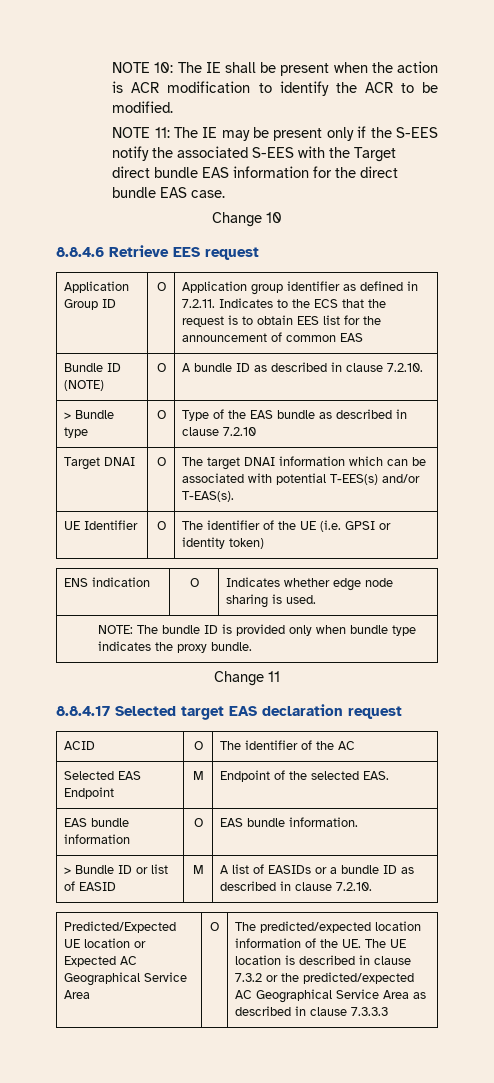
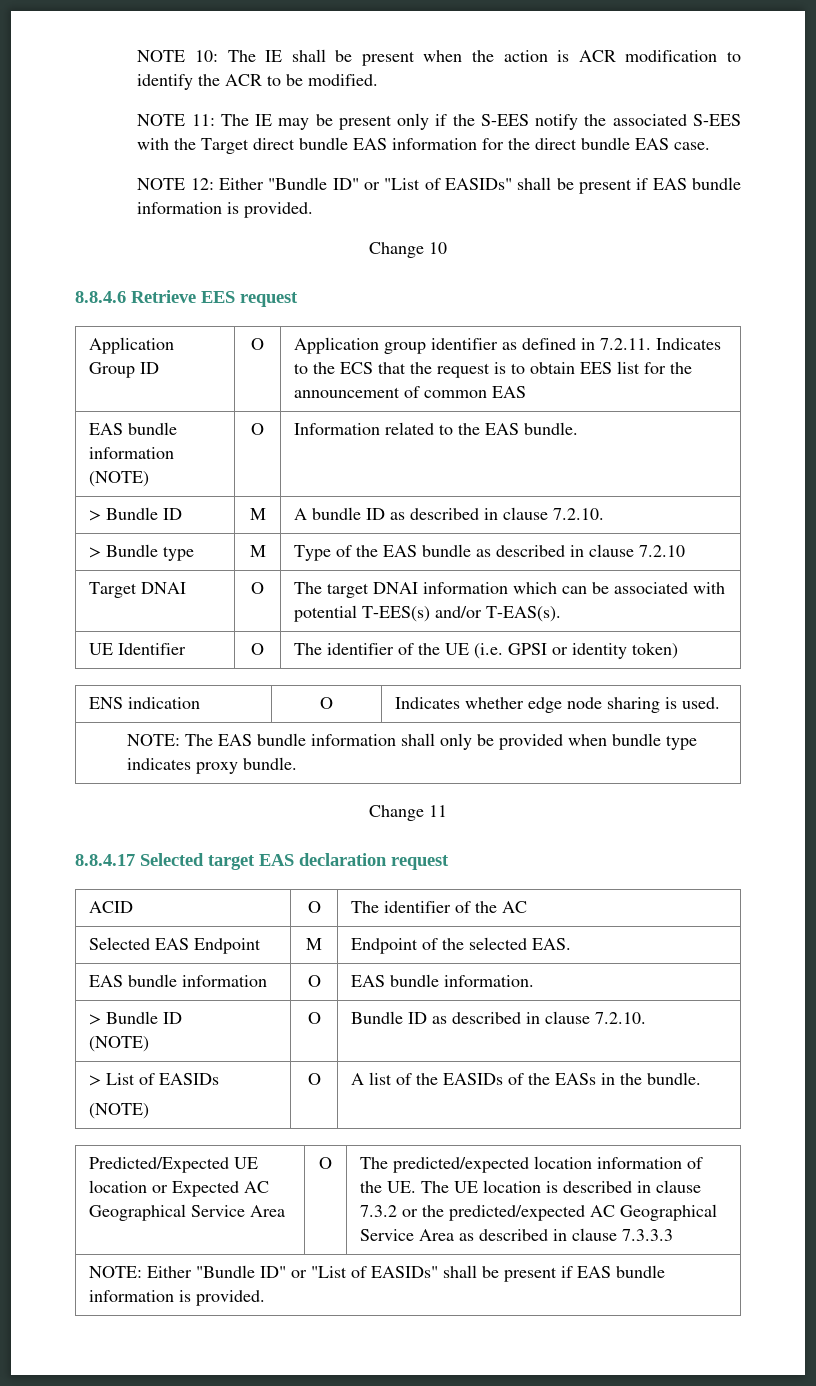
(226, 194) none -> [137,177,742,194] [137,202,314,218] // NOTE 12: Either "Bundle ID" or "List of EASIDs" shall be present if EAS bundle information is provided.
[64,363,122,372] [64,380,105,391] [156,363,166,372] Bundle ID (NOTE) | O -> [89,422,178,435] [89,447,175,459] [89,471,150,487] [251,423,264,435] [294,422,579,435] [89,507,183,521] [249,508,266,520] EAS bundle information (NOTE) | O | Information related to the EAS bundle. // > Bundle ID | M
[156,410,166,419] O -> [249,545,266,557] M
[161,624,312,636] bundle ID is provided only -> [217,733,563,750] EAS bundle information shall only be provided
[154,642,173,651] the -> (191, 764) none
[136,864,169,874] [64,881,117,891] [192,865,204,874] [220,864,415,874] [220,881,373,891] or list of EASID | M | A list of EASIDs or a bundle ID as described in clause 7.2.10. -> [89,1036,150,1052] [307,1012,321,1024] [351,1011,647,1024] [89,1073,220,1086] [89,1103,150,1119] [307,1073,321,1085] [351,1072,702,1085] // (NOTE) | O | Bundle ID as described in clause 7.2.10. // > List of EASIDs // (NOTE) | O | A list of the EASIDs of the EASs in the bundle.
(389, 1011) none -> [89,1265,666,1282] [89,1290,266,1306] // NOTE: Either "Bundle ID" or "List of EASIDs" shall be present if EAS bundle information is provided.

